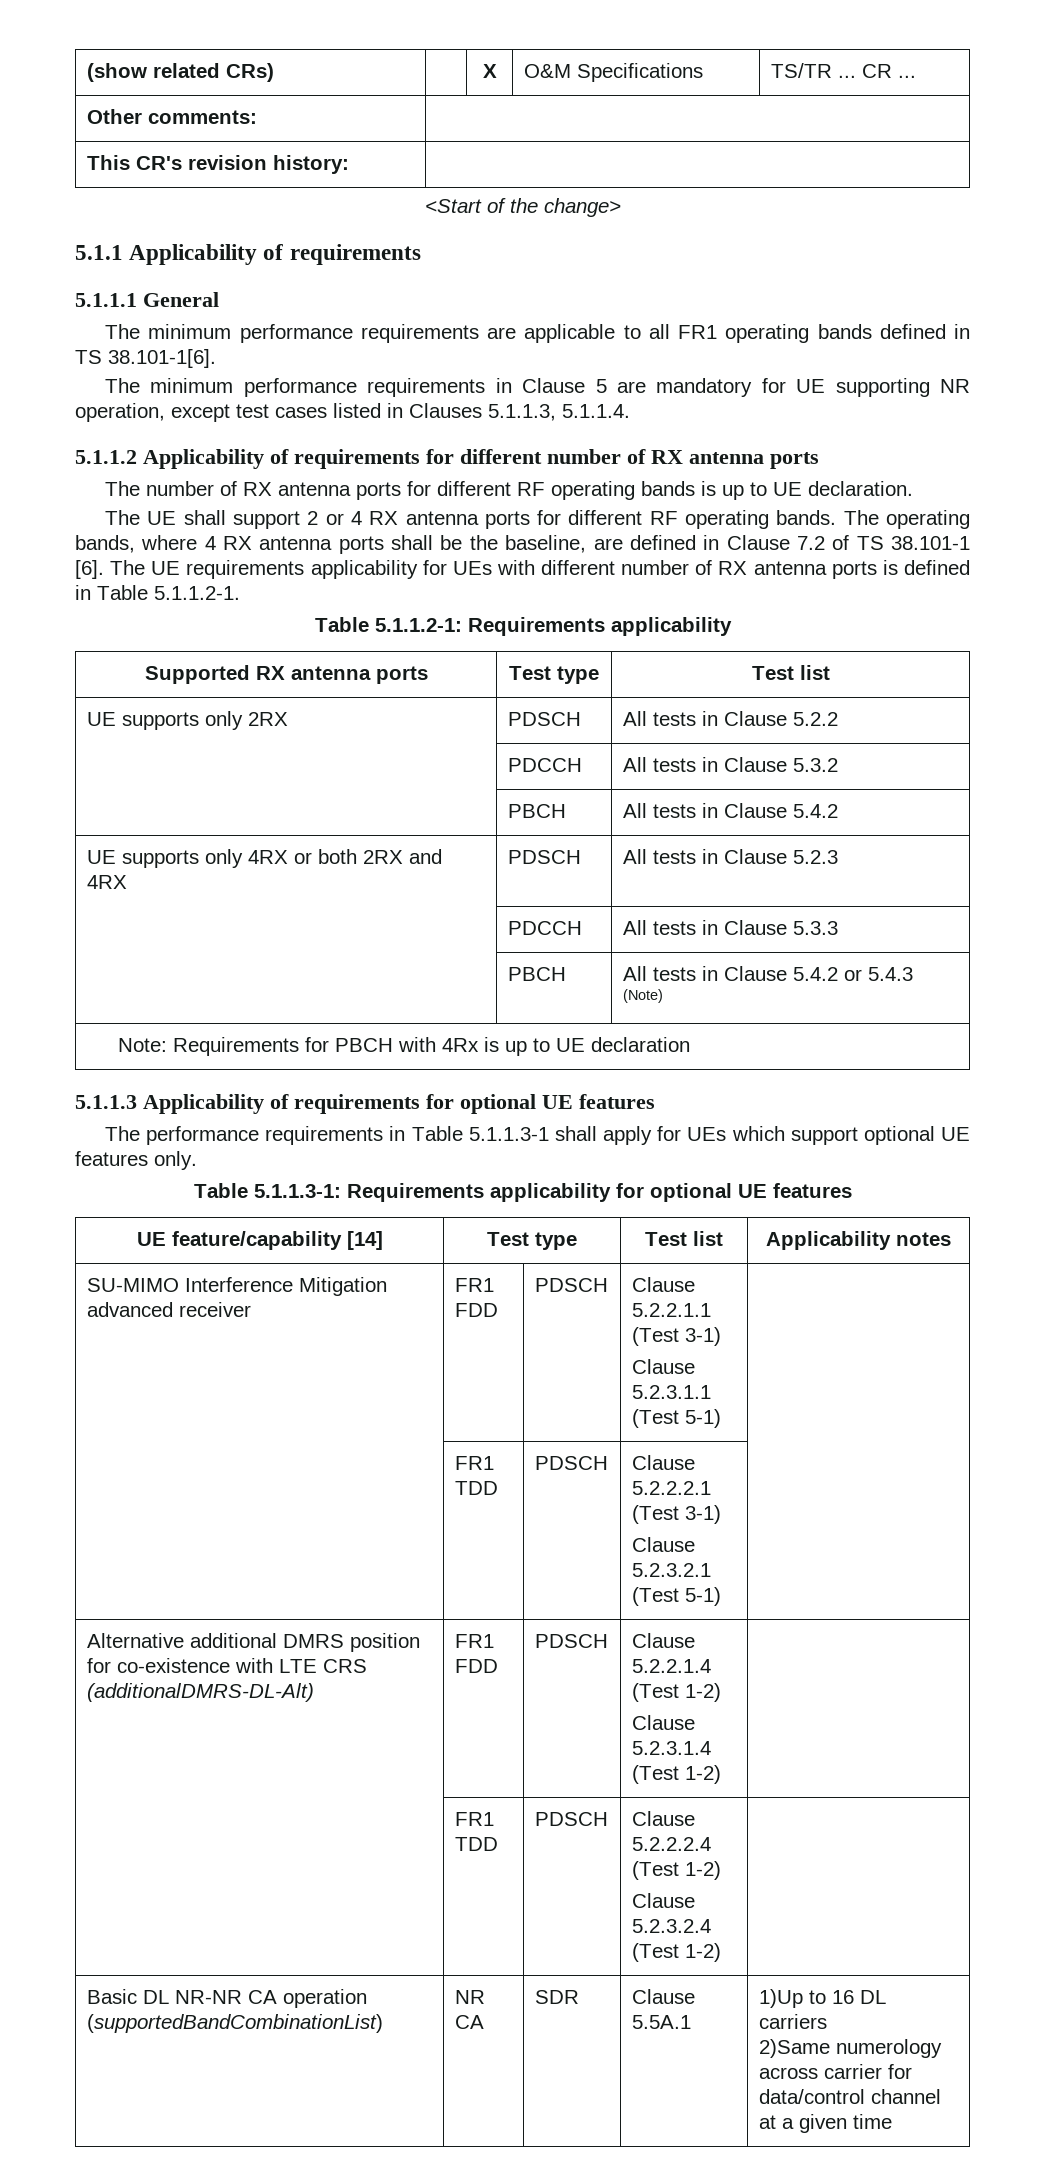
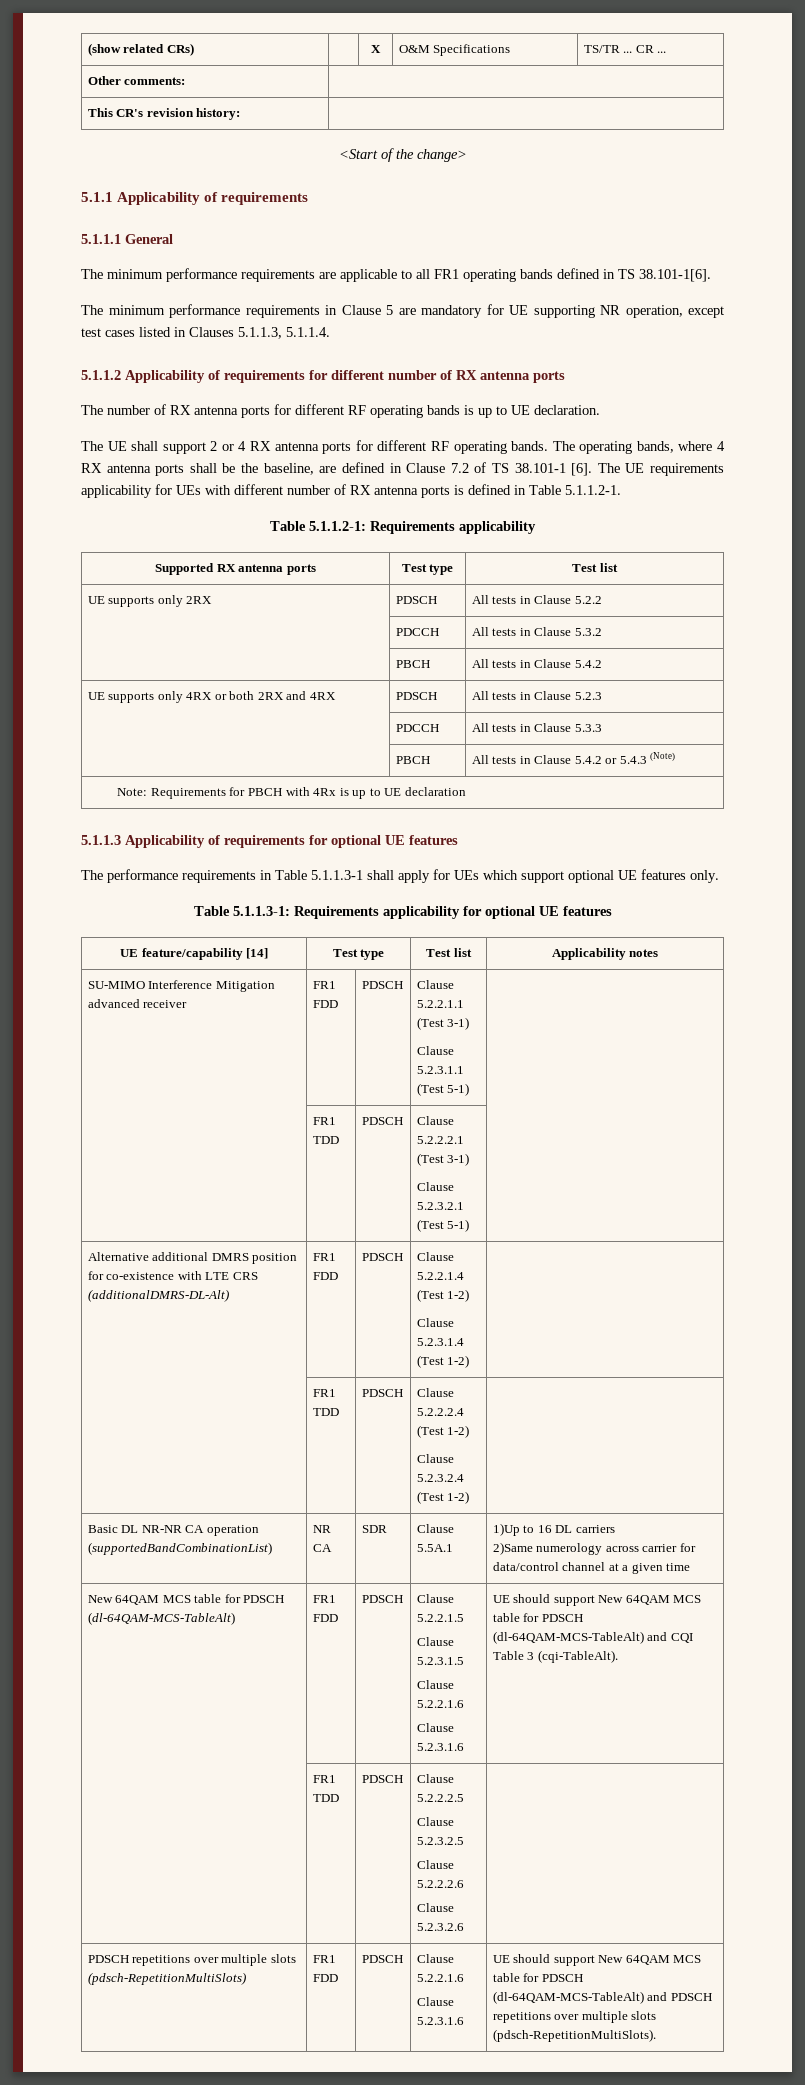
(892, 2121) none -> [87,1594,285,1605] [87,1612,235,1625] [312,1595,336,1603] [312,1614,338,1622] [361,1595,403,1603] [416,1594,454,1603] [416,1614,464,1622] [416,1637,454,1646] [416,1657,464,1665] [416,1680,454,1689] [416,1700,464,1708] [416,1723,454,1732] [416,1743,464,1751] [492,1594,702,1606] [492,1613,583,1622] [492,1631,693,1644] [492,1650,618,1663] [312,1775,336,1783] [312,1794,339,1802] [361,1775,403,1783] [416,1774,454,1783] [416,1794,464,1802] [416,1817,454,1826] [416,1837,464,1845] [416,1860,454,1869] [416,1880,464,1888] [416,1903,454,1912] [416,1923,464,1931] [87,1954,296,1966] [87,1972,246,1985] [312,1955,336,1963] [312,1974,338,1982] [361,1955,403,1963] [416,1954,454,1963] [416,1974,464,1982] [416,1997,454,2006] [416,2017,464,2025] [492,1954,702,1966] [492,1973,583,1982] [492,1991,712,2004] [492,2011,657,2023] [492,2029,656,2042] // New 64QAM MCS table for PDSCH (dl-64QAM-MCS-TableAlt) | FR1 FDD | PDSCH | Clause 5.2.2.1.5 // Clause 5.2.3.1.5 // Clause 5.2.2.1.6 // Clause 5.2.3.1.6 | UE should support New 64QAM MCS table for PDSCH (dl-64QAM-MCS-TableAlt) and CQI Table 3 (cqi-TableAlt). // | FR1 TDD | PDSCH | Clause 5.2.2.2.5 // Clause 5.2.3.2.5 // Clause 5.2.2.2.6 // Clause 5.2.3.2.6 | // PDSCH repetitions over multiple slots (pdsch-RepetitionMultiSlots) | FR1 FDD | PDSCH | Clause 5.2.2.1.6 // Clause 5.2.3.1.6 | UE should support New 64QAM MCS table for PDSCH (dl-64QAM-MCS-TableAlt) and PDSCH repetitions over multiple slots (pdsch-RepetitionMultiSlots).

